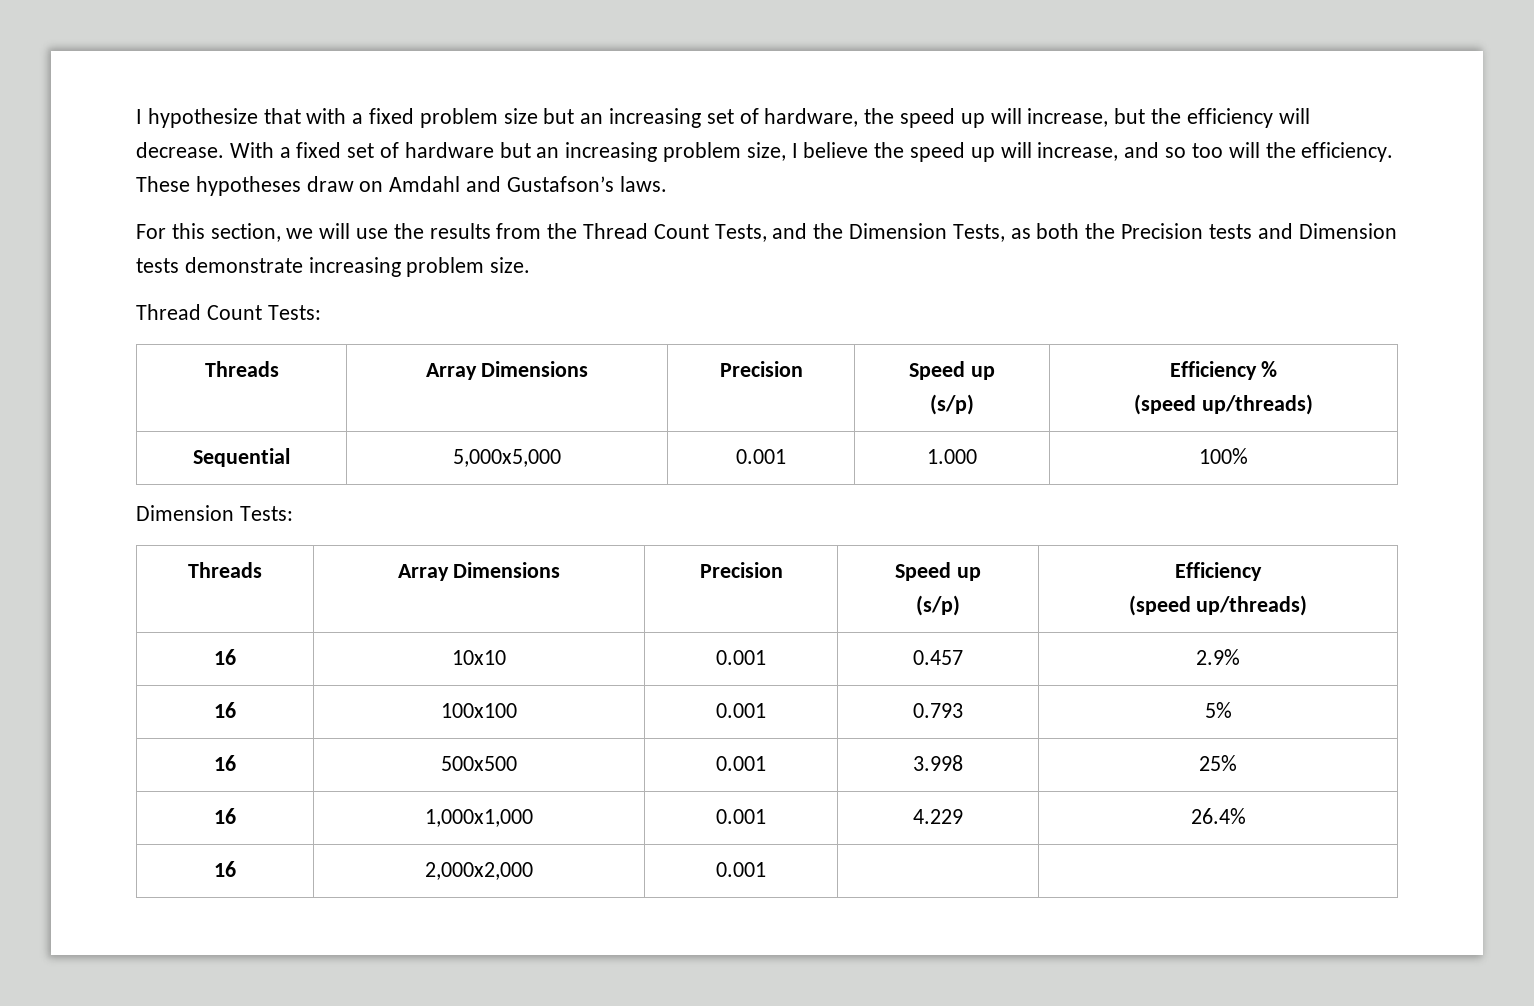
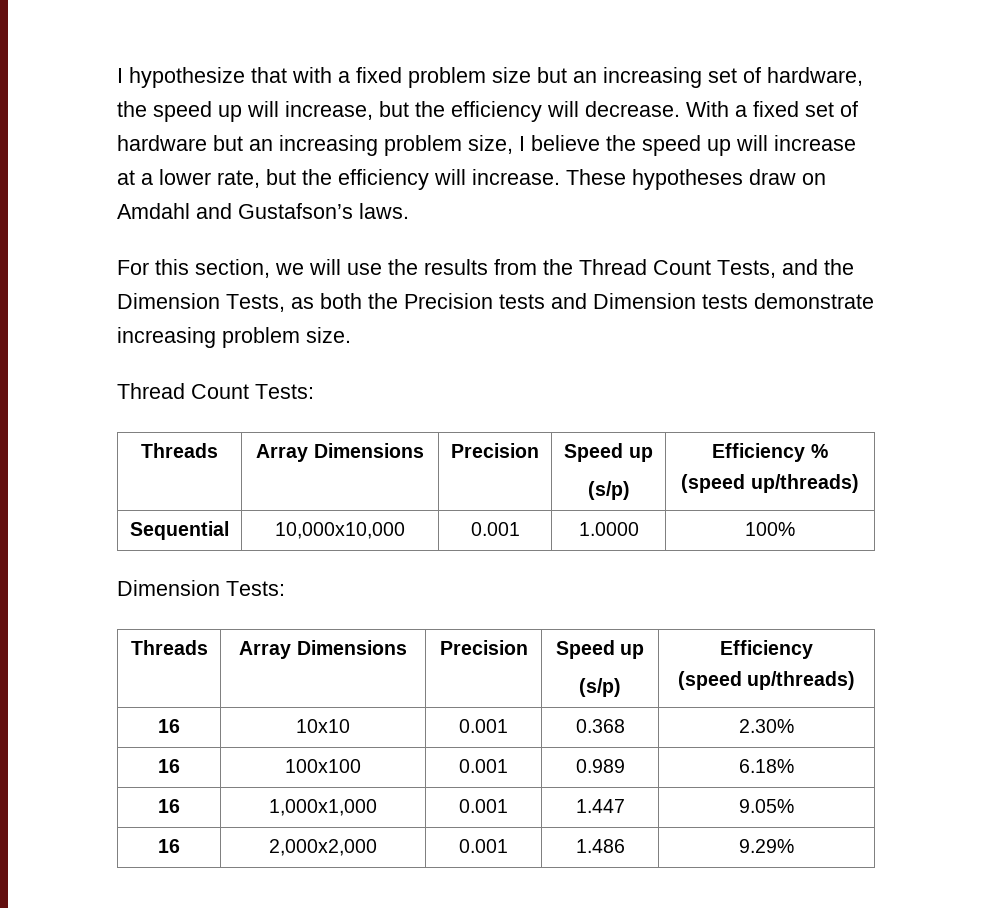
[1037,142,1394,162] increase, and so too will the efficiency. -> [774,135,856,151] [117,169,560,190] increase at a lower rate, but the efficiency will increase.
[453,449,561,467] [736,449,786,464] [927,449,977,464] 5,000x5,000 | 0.001 | 1.000 -> [275,522,405,539] [470,522,520,536] [578,522,639,536] 10,000x10,000 | 0.001 | 1.0000
[913,650,963,665] [1196,649,1240,665] 0.457 | 2.9% -> [575,719,625,733] [739,719,794,733] 0.368 | 2.30%
[913,703,963,718] [1204,702,1232,718] [214,755,236,771] [441,756,517,771] [716,756,766,771] [913,755,963,771] [1199,755,1237,771] 0.793 | 5% // 16 | 500x500 | 0.001 | 3.998 | 25% -> [575,759,625,773] [739,759,794,773] 0.989 | 6.18%
[913,809,963,824] [1190,808,1246,824] 4.229 | 26.4% -> [575,799,625,813] [739,799,794,813] 1.447 | 9.05%
(766, 869) | -> [575,839,625,853] [739,839,794,853] 1.486 | 9.29%

